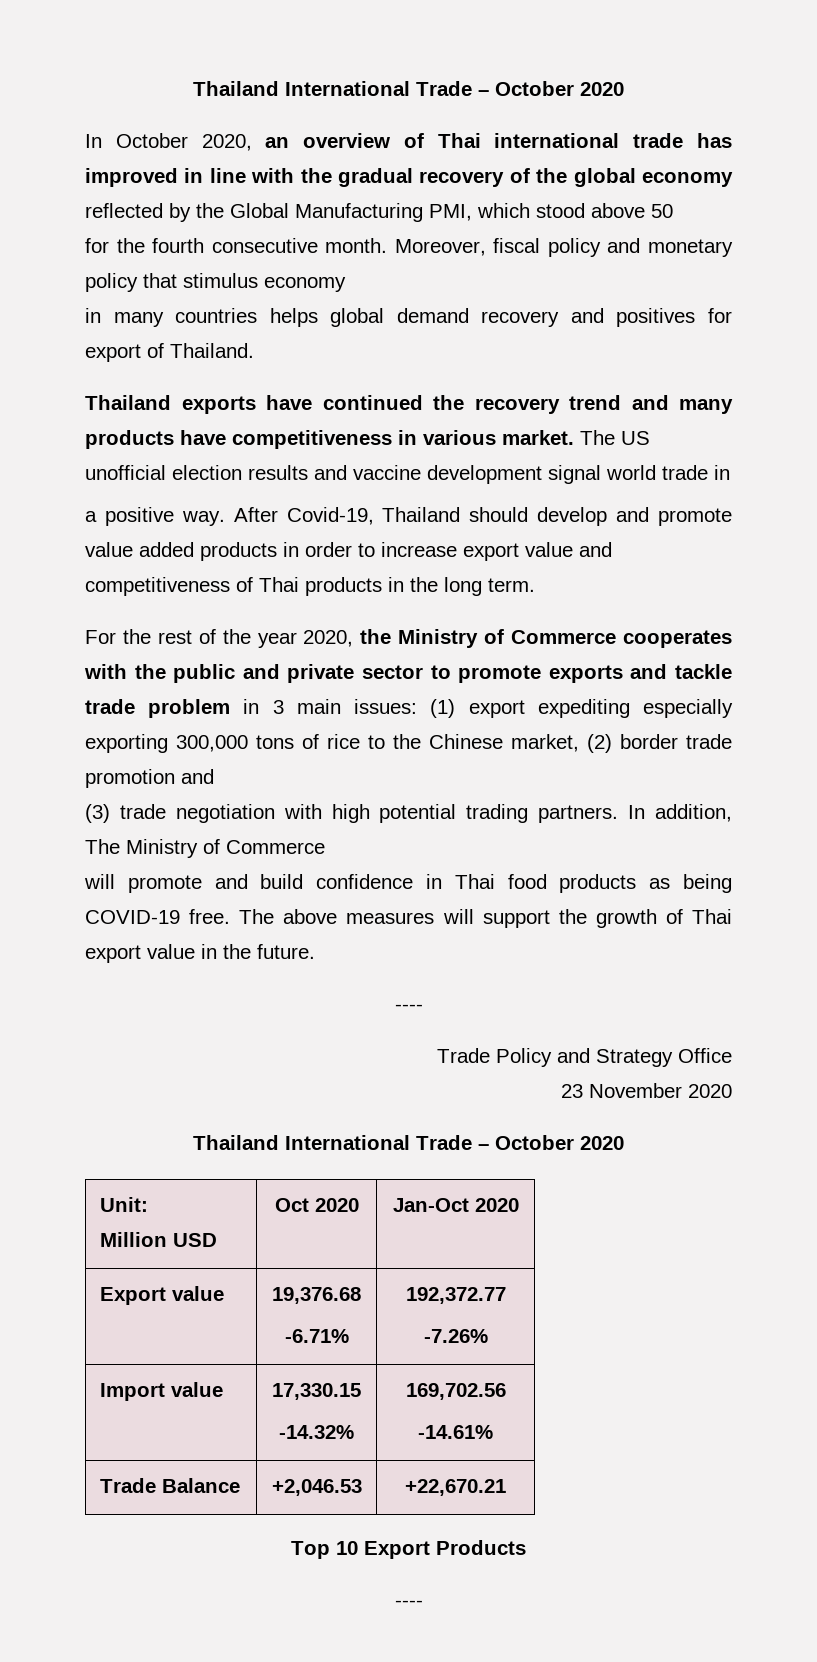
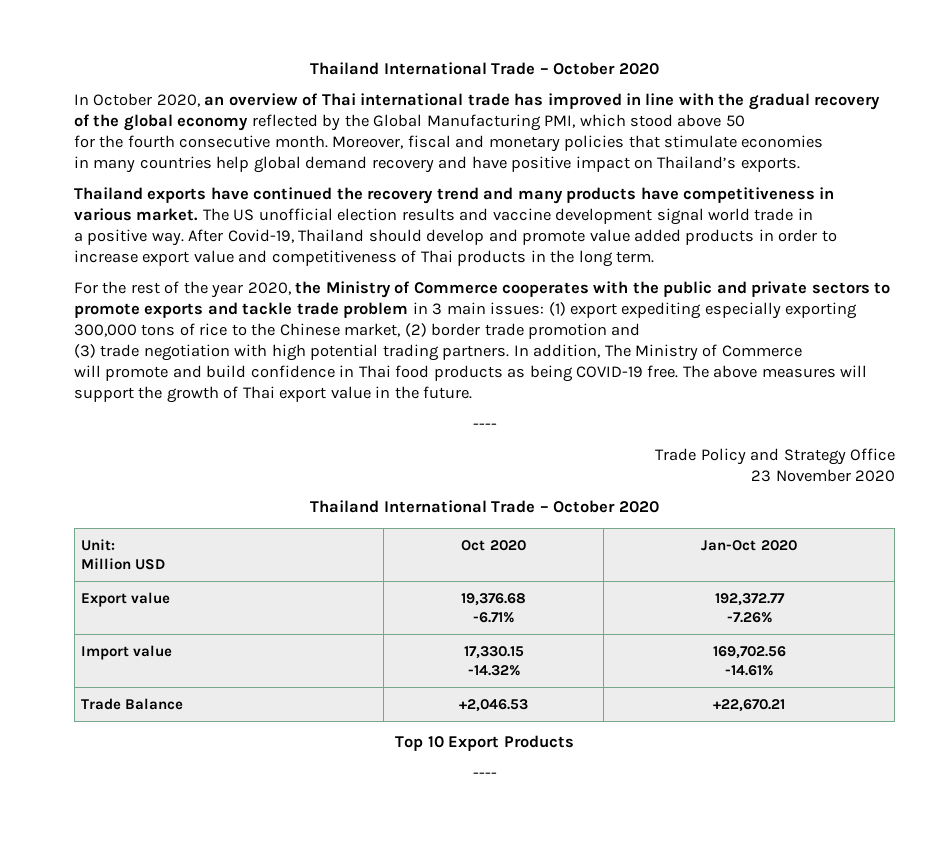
[547,238,601,257] policy -> (451, 141) none
[85,273,346,292] policy that stimulus economy -> [564,135,824,151] policies that stimulate economies
[269,308,318,327] helps -> [216,156,250,172] help
[616,308,732,327] [85,343,254,362] positives for export of Thailand. -> [471,156,800,172] have positive impact on Thailand’s exports.
[362,665,423,679] sector -> [811,282,870,294] sectors

